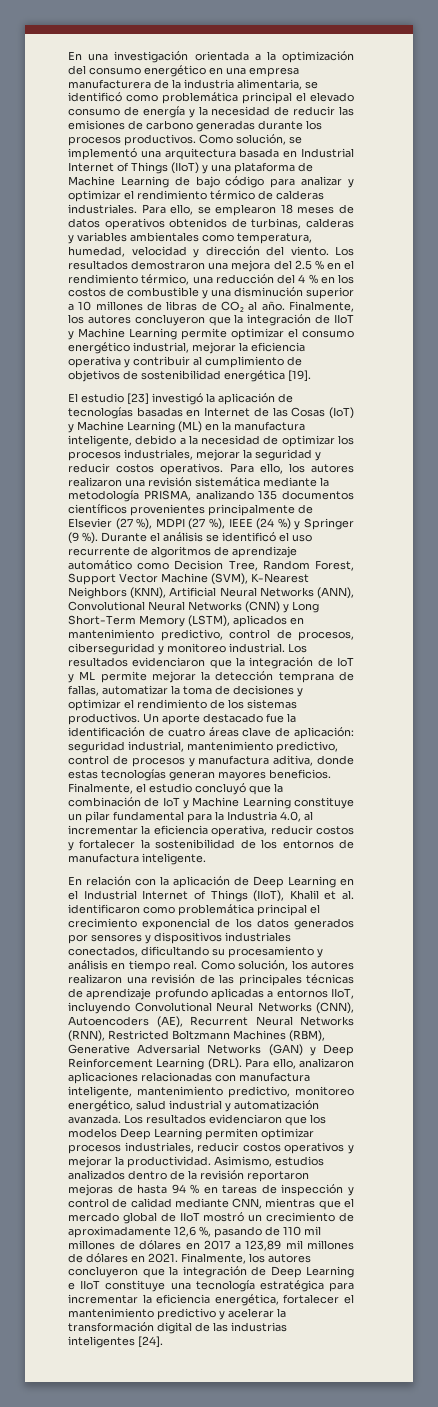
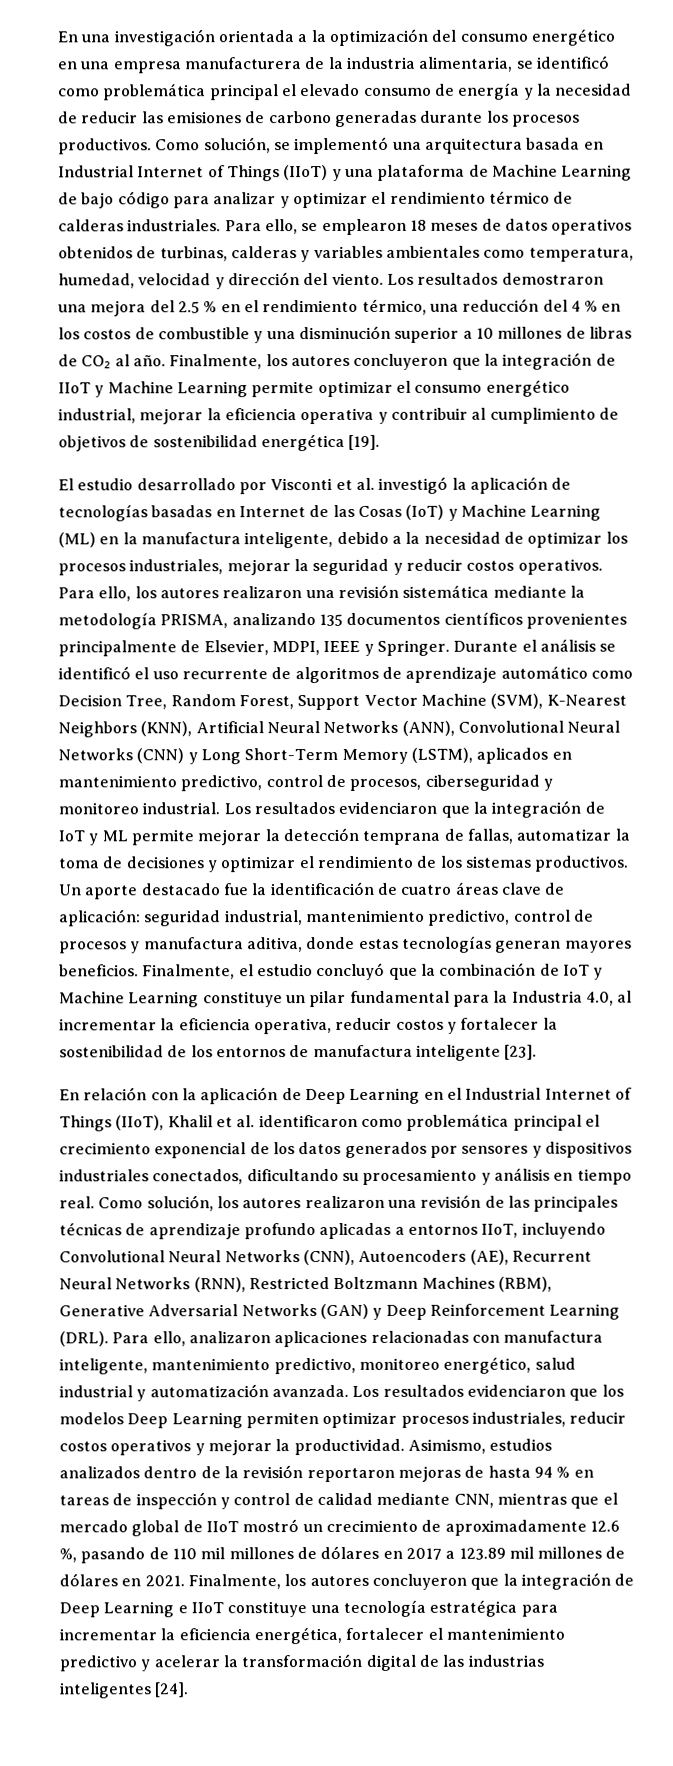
[127,393,149,405] [23] -> [136,477,375,495] desarrollado por Visconti et al.
[68,518,354,530] [68,532,98,544] Elsevier (27 %), MDPI (27 %), IEEE (24 %) y Springer (9 %). -> [203,639,450,656] Elsevier, MDPI, IEEE y Springer.
[142,853,206,865] inteligente. -> [415,1044,538,1061] inteligente [23].
[174,1226,196,1237] 12,6 -> [589,1520,620,1532] 12.6
[245,1240,281,1251] 123,89 -> [458,1547,506,1560] 123.89

